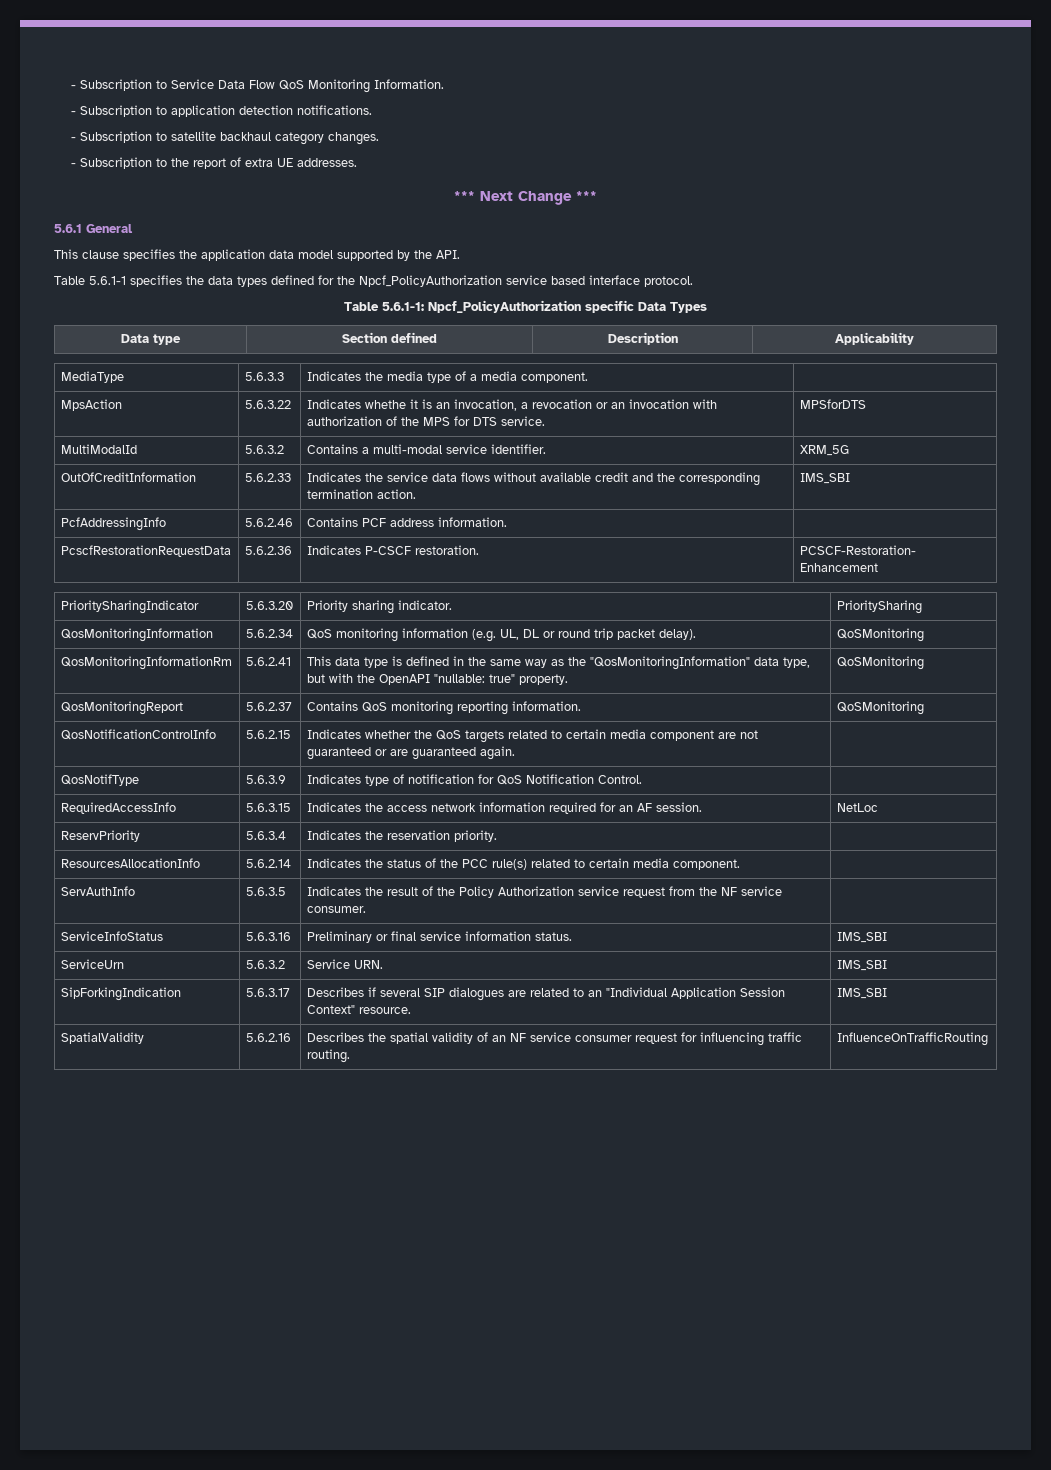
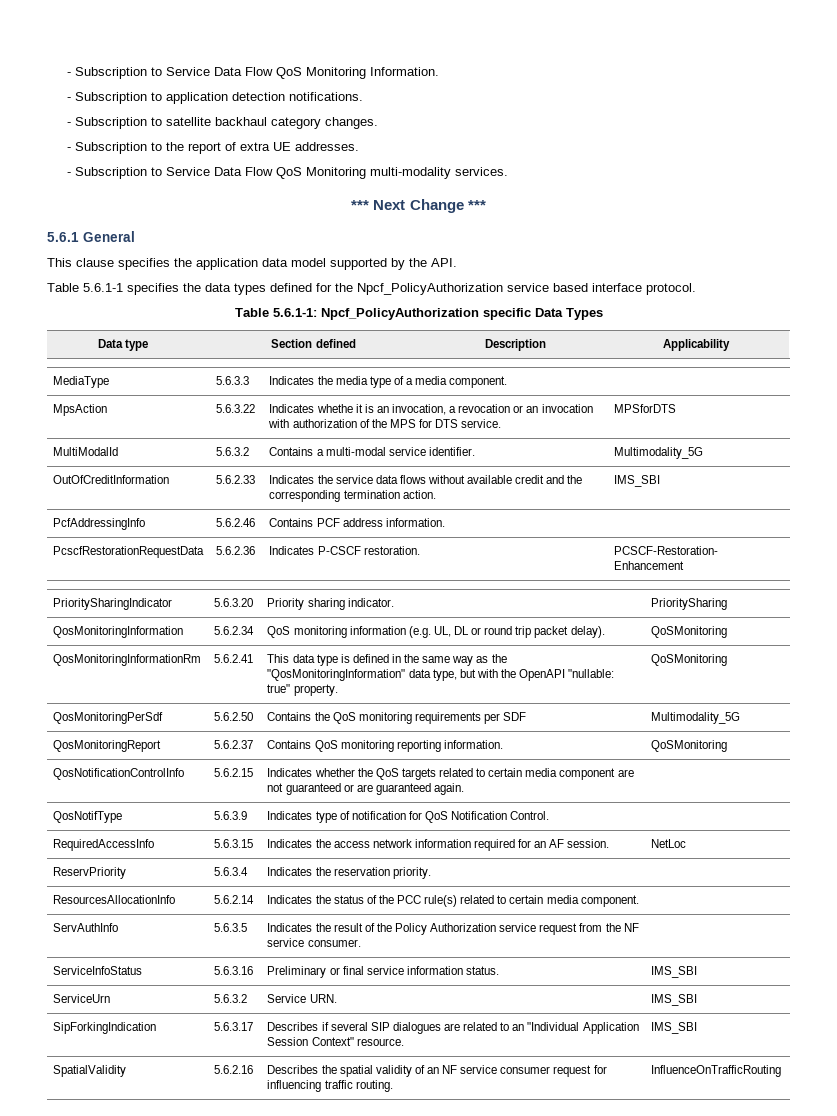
(358, 162) none -> [66,167,508,179] // - Subscription to Service Data Flow QoS Monitoring multi-modality services.
[799,445,849,456] XRM_5G -> [614,447,704,459] Multimodality_5G
(924, 663) none -> [53,712,164,724] [214,712,254,721] [267,712,527,724] [651,712,741,724] // QosMonitoringPerSdf | 5.6.2.50 | Contains the QoS monitoring requirements per SDF | Multimodality_5G

